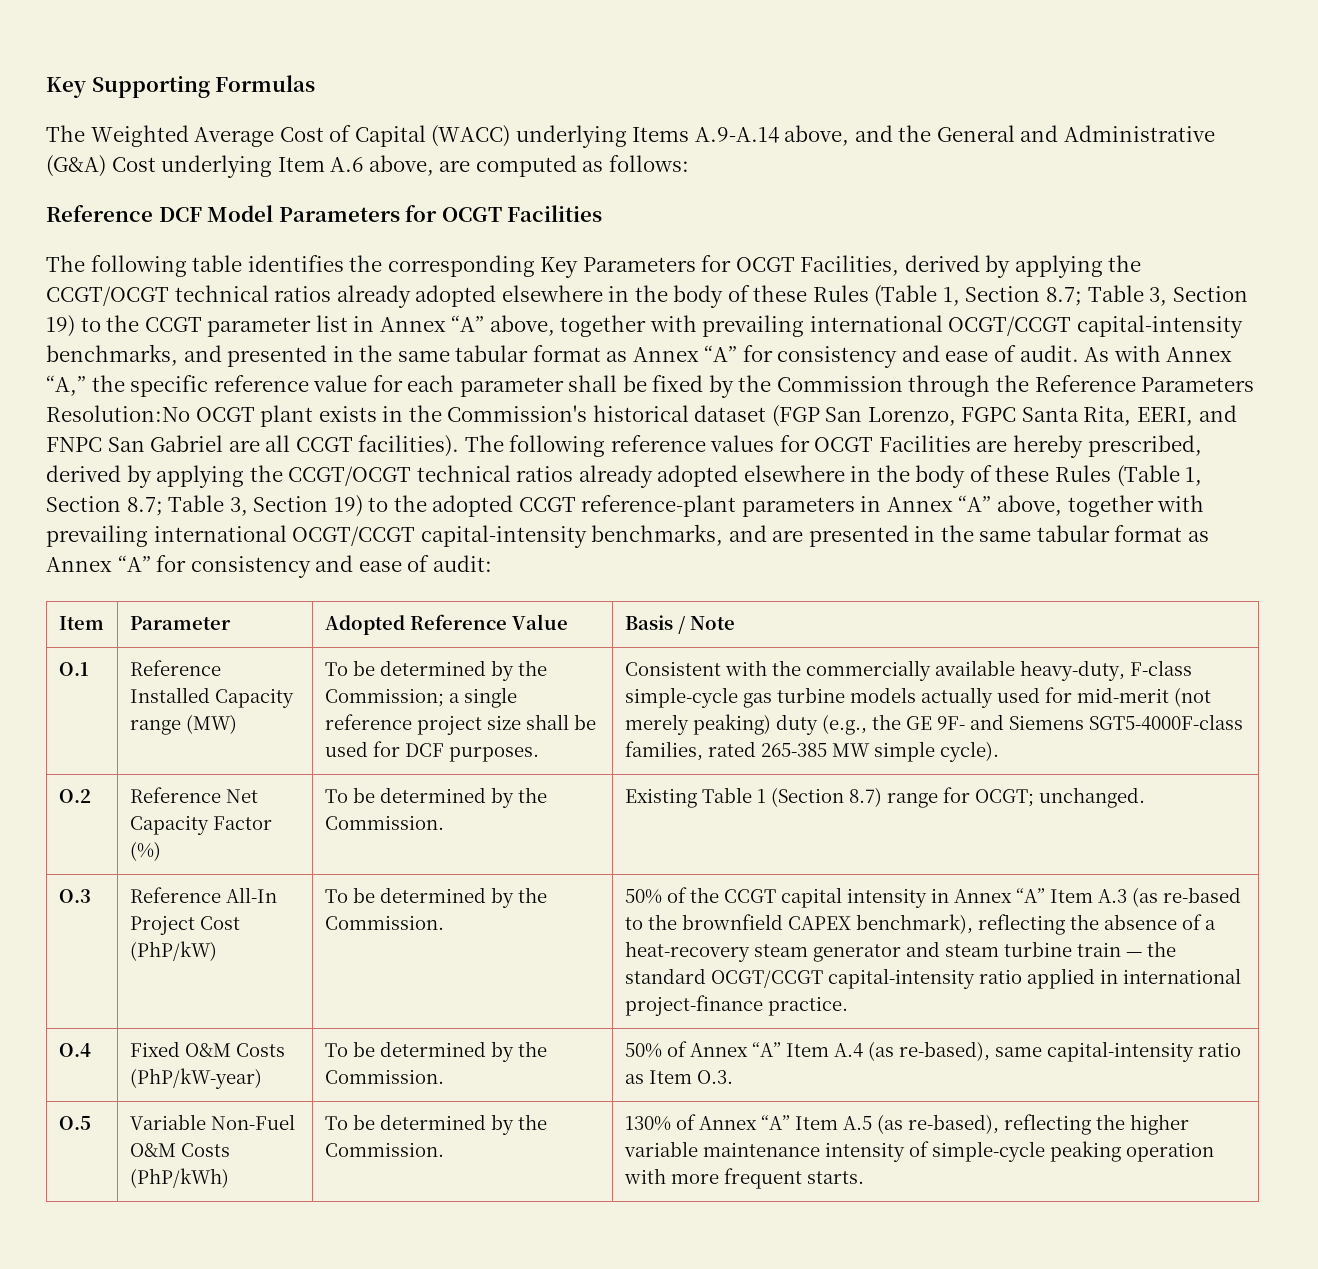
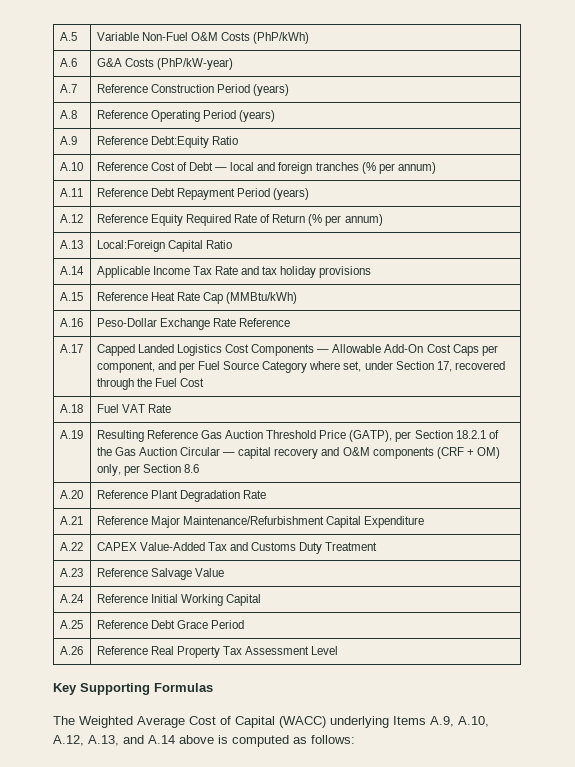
(46, 87) none -> [59,32,77,41] [96,32,310,44] [59,58,77,67] [96,58,233,70] [59,84,77,93] [96,84,290,96] [59,110,77,119] [96,110,276,122] [59,136,77,145] [96,136,238,148] [59,162,83,171] [96,162,436,174] [59,188,83,197] [96,188,310,200] [59,214,83,223] [96,214,383,226] [59,240,83,249] [96,240,232,252] [59,266,84,275] [96,266,372,278] [59,292,83,301] [96,292,298,304] [59,318,83,327] [96,318,291,330] [59,344,83,353] [96,344,498,356] [96,361,505,373] [96,378,205,390] [59,404,83,413] [96,404,171,413] [59,430,83,439] [96,430,499,442] [96,447,500,459] [96,464,200,476] [59,490,83,499] [96,490,267,502] [59,516,83,525] [96,516,425,528] [59,542,83,551] [96,542,378,554] [59,568,83,577] [96,568,224,580] [59,594,84,603] [96,594,262,606] [59,620,83,629] [96,620,245,629] [59,646,83,655] [96,646,339,658] A.5 | Variable Non-Fuel O&M Costs (PhP/kWh) // A.6 | G&A Costs (PhP/kW-year) // A.7 | Reference Construction Period (years) // A.8 | Reference Operating Period (years) // A.9 | Reference Debt:Equity Ratio // A.10 | Reference Cost of Debt — local and foreign tranches (% per annum) // A.11 | Reference Debt Repayment Period (years) // A.12 | Reference Equity Required Rate of Return (% per annum) // A.13 | Local:Foreign Capital Ratio // A.14 | Applicable Income Tax Rate and tax holiday provisions // A.15 | Reference Heat Rate Cap (MMBtu/kWh) // A.16 | Peso-Dollar Exchange Rate Reference // A.17 | Capped Landed Logistics Cost Components — Allowable Add-On Cost Caps per component, and per Fuel Source Category where set, under Section 17, recovered through the Fuel Cost // A.18 | Fuel VAT Rate // A.19 | Resulting Reference Gas Auction Threshold Price (GATP), per Section 18.2.1 of the Gas Auction Circular — capital recovery and O&M components (CRF + OM) only, per Section 8.6 // A.20 | Reference Plant Degradation Rate // A.21 | Reference Major Maintenance/Refurbishment Capital Expenditure // A.22 | CAPEX Value-Added Tax and Customs Duty Treatment // A.23 | Reference Salvage Value // A.24 | Reference Initial Working Capital // A.25 | Reference Debt Grace Period // A.26 | Reference Real Property Tax Assessment Level //
[694,125,1216,146] [46,155,689,178] [46,205,603,222] [46,255,1142,278] [46,285,1248,308] [46,315,1244,338] [46,344,1233,368] [46,375,1255,398] [46,405,1237,427] [46,435,1202,458] [46,465,1203,488] [46,495,1205,517] [46,524,1209,548] [46,555,492,578] [58,616,104,630] [129,616,231,630] [324,614,568,635] [624,615,735,634] [58,662,89,676] [129,660,221,676] [129,687,294,708] [129,714,237,735] [324,660,547,681] [324,687,517,708] [324,714,596,735] [324,741,539,762] [624,660,1192,681] [624,687,1211,708] [624,714,1243,735] [624,741,999,762] [58,789,91,803] [129,787,258,803] [129,815,272,835] [129,841,161,861] [324,787,547,808] [324,815,444,830] [624,787,1145,808] [58,889,91,903] [129,887,277,903] [129,915,240,935] [129,941,217,961] [324,887,547,908] [324,915,444,930] [624,887,1241,908] [624,914,1216,935] [624,941,1176,962] [624,968,1241,989] [624,995,848,1016] [58,1043,91,1057] [129,1041,285,1057] [129,1068,262,1089] [324,1041,547,1062] [324,1069,444,1084] [624,1041,1241,1062] [624,1070,733,1084] [58,1116,91,1130] [129,1114,295,1130] [129,1143,230,1157] [129,1168,229,1188] [324,1114,547,1135] [324,1142,444,1157] [624,1114,1189,1135] [623,1141,1214,1162] [623,1168,864,1189] A.9-A.14 above, and the General and Administrative (G&A) Cost underlying Item A.6 above, are computed as follows: // Reference DCF Model Parameters for OCGT Facilities // The following table identifies the corresponding Key Parameters for OCGT Facilities, derived by applying the CCGT/OCGT technical ratios already adopted elsewhere in the body of these Rules (Table 1, Section 8.7; Table 3, Section 19) to the CCGT parameter list in Annex “A” above, together with prevailing international OCGT/CCGT capital-intensity benchmarks, and presented in the same tabular format as Annex “A” for consistency and ease of audit. As with Annex “A,” the specific reference value for each parameter shall be fixed by the Commission through the Reference Parameters Resolution:No OCGT plant exists in the Commission's historical dataset (FGP San Lorenzo, FGPC Santa Rita, EERI, and FNPC San Gabriel are all CCGT facilities). The following reference values for OCGT Facilities are hereby prescribed, derived by applying the CCGT/OCGT technical ratios already adopted elsewhere in the body of these Rules (Table 1, Section 8.7; Table 3, Section 19) to the adopted CCGT reference-plant parameters in Annex “A” above, together with prevailing international OCGT/CCGT capital-intensity benchmarks, and are presented in the same tabular format as Annex “A” for consistency and ease of audit: // Item | Parameter | Adopted Reference Value | Basis / Note // O.1 | Reference Installed Capacity range (MW) | To be determined by the Commission; a single reference project size shall be used for DCF purposes. | Consistent with the commercially available heavy-duty, F-class simple-cycle gas turbine models actually used for mid-merit (not merely peaking) duty (e.g., the GE 9F- and Siemens SGT5-4000F-class families, rated 265-385 MW simple cycle). // O.2 | Reference Net Capacity Factor (%) | To be determined by the Commission. | Existing Table 1 (Section 8.7) range for OCGT; unchanged. // O.3 | Reference All-In Project Cost (PhP/kW) | To be determined by the Commission. | 50% of the CCGT capital intensity in Annex “A” Item A.3 (as re-based to the brownfield CAPEX benchmark), reflecting the absence of a heat-recovery steam generator and steam turbine train — the standard OCGT/CCGT capital-intensity ratio applied in international project-finance practice. // O.4 | Fixed O&M Costs (PhP/kW-year) | To be determined by the Commission. | 50% of Annex “A” Item A.4 (as re-based), same capital-intensity ratio as Item O.3. // O.5 | Variable Non-Fuel O&M Costs (PhP/kWh) | To be determined by the Commission. | 130% of Annex “A” Item A.5 (as re-based), reflecting the higher variable maintenance intensity of simple-cycle peaking operation with more frequent starts. -> [430,716,489,727] [53,735,355,747] A.9, A.10, A.12, A.13, and A.14 above is computed as follows:

